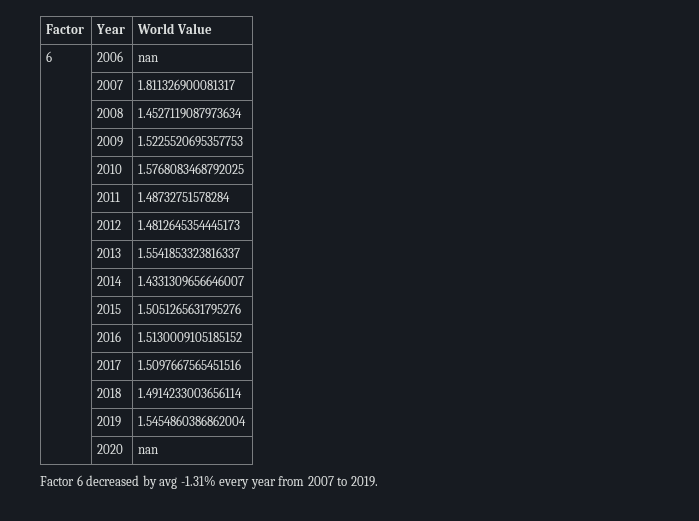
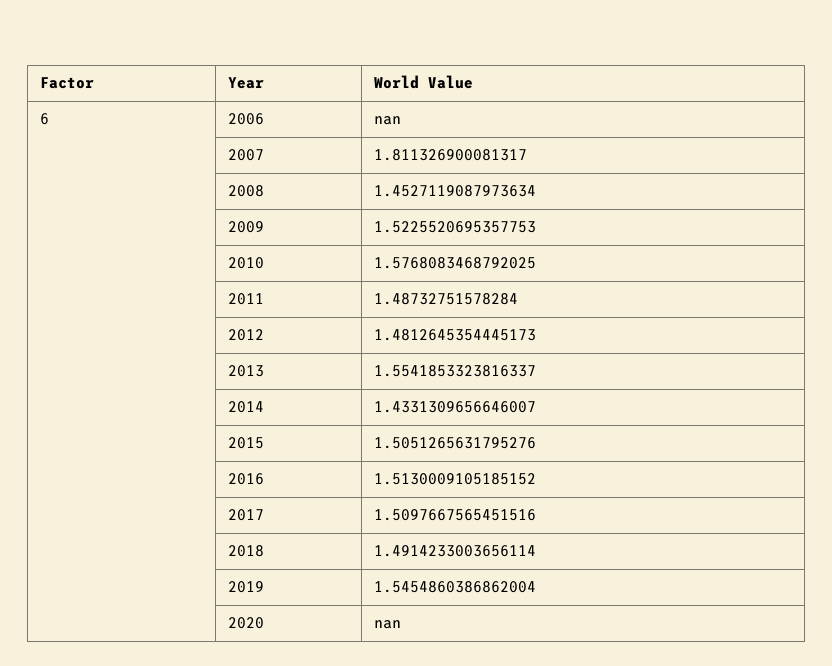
[40,475,378,489] // Factor 6 decreased by avg -1.31% every year from 2007 to 2019. -> (401, 624) none

